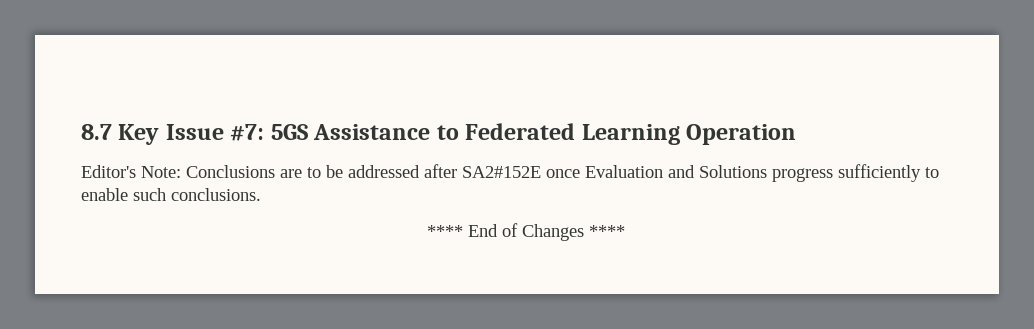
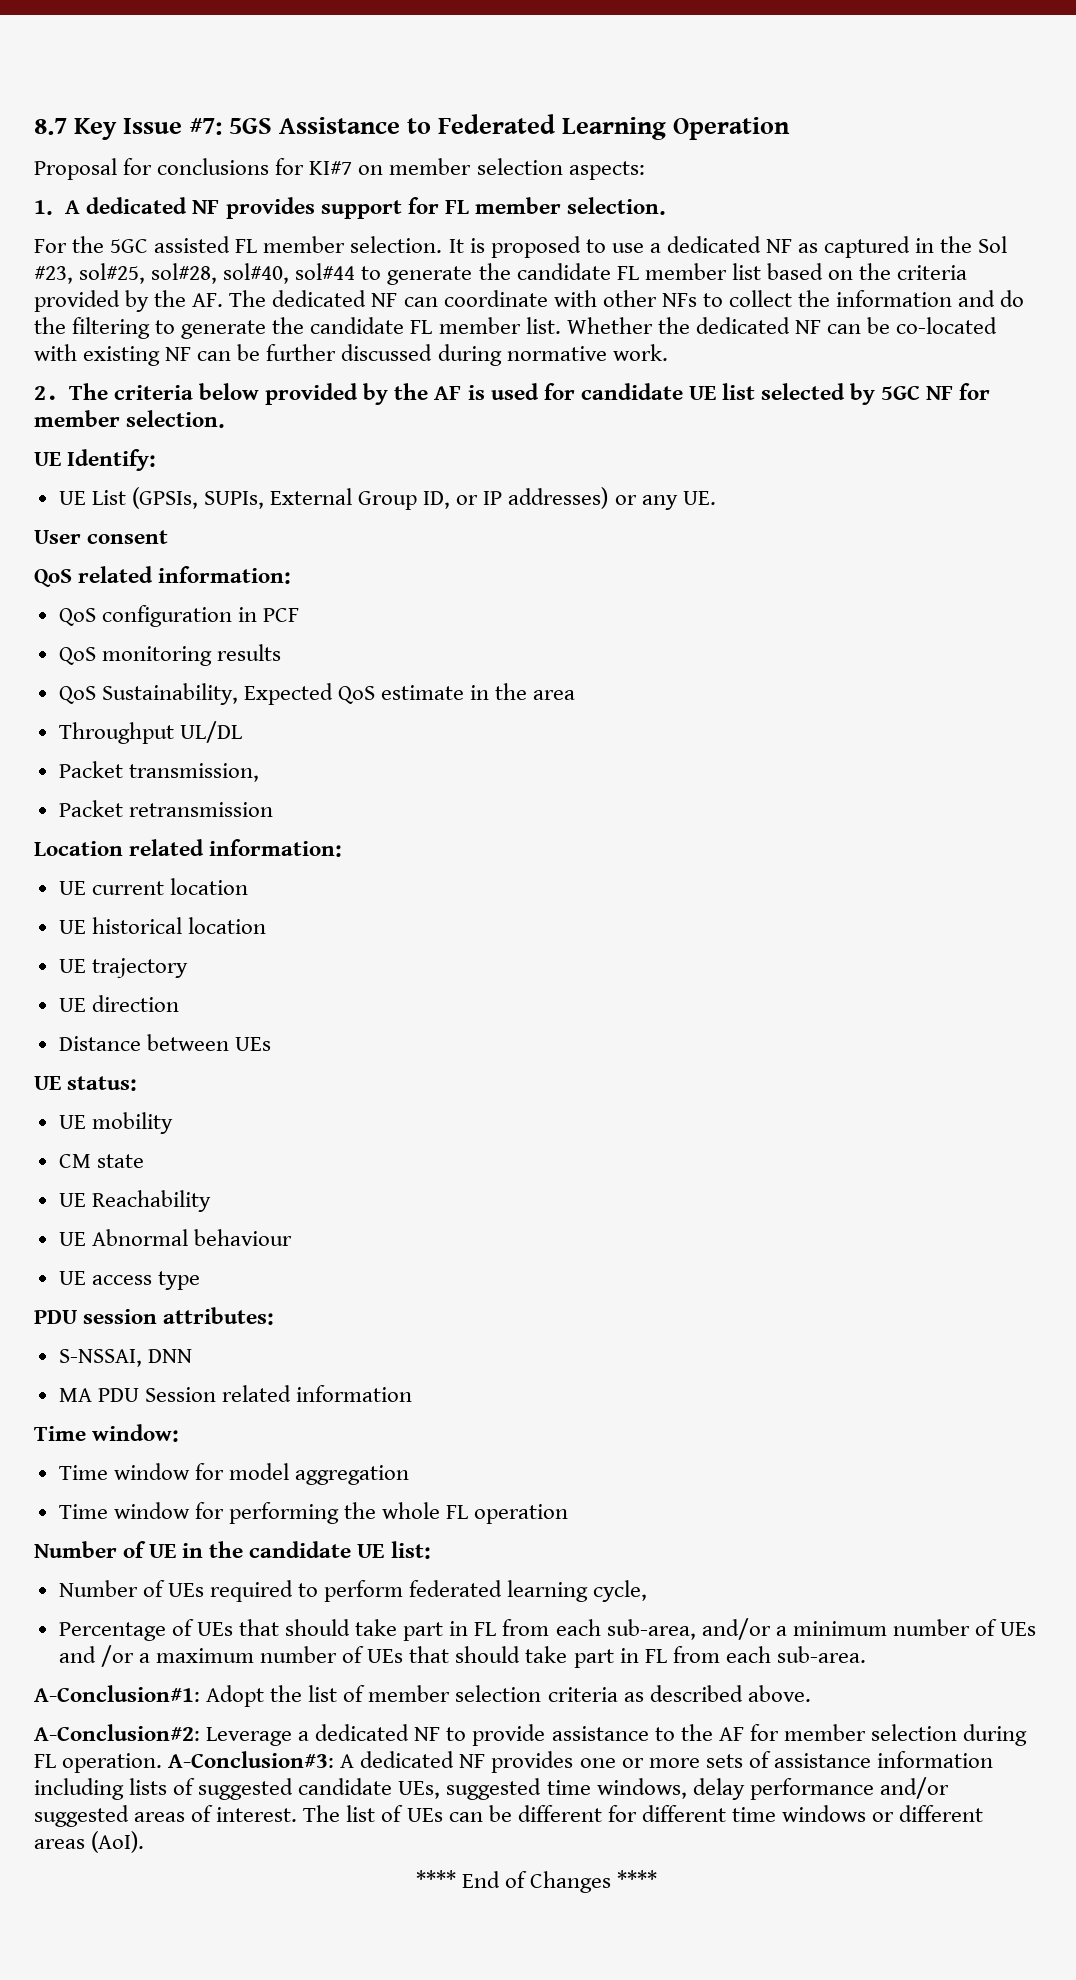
[81,164,939,182] [81,188,261,201] Editor's Note: Conclusions are to be addressed after SA2#152E once Evaluation and Solutions progress sufficiently to enable such conclusions. -> [34,158,645,180] [34,197,666,219] [34,236,1008,258] [34,263,968,285] [34,290,1025,312] [34,317,998,339] [34,344,668,366] [34,383,991,405] [34,410,226,428] [34,449,157,471] [58,487,716,510] [34,530,169,544] [34,566,292,587] [58,605,299,627] [58,644,281,666] [58,683,576,705] [58,721,242,744] [58,761,259,782] [58,800,273,817] [34,839,343,857] [58,878,248,895] [58,917,266,934] [58,958,188,978] [58,995,179,1012] [58,1034,271,1051] [34,1076,138,1091] [58,1112,173,1134] [58,1154,144,1168] [58,1190,211,1212] [58,1229,292,1246] [58,1271,200,1290] [34,1307,275,1325] [58,1349,192,1367] [58,1385,413,1402] [34,1424,180,1442] [58,1463,410,1485] [58,1502,569,1524] [34,1541,431,1559] [58,1580,648,1602] [58,1618,1037,1641] [58,1645,866,1668] [34,1685,811,1707] [34,1724,1028,1746] [34,1751,993,1773] [34,1777,949,1800] [34,1805,984,1827] [34,1831,145,1853] Proposal for conclusions for KI#7 on member selection aspects: // 1. A dedicated NF provides support for FL member selection. // For the 5GC assisted FL member selection. It is proposed to use a dedicated NF as captured in the Sol #23, sol#25, sol#28, sol#40, sol#44 to generate the candidate FL member list based on the criteria provided by the AF. The dedicated NF can coordinate with other NFs to collect the information and do the filtering to generate the candidate FL member list. Whether the dedicated NF can be co-located with existing NF can be further discussed during normative work. // 2．The criteria below provided by the AF is used for candidate UE list selected by 5GC NF for member selection. // UE Identify: // UE List (GPSIs, SUPIs, External Group ID, or IP addresses) or any UE. // User consent // QoS related information: // QoS configuration in PCF // QoS monitoring results // QoS Sustainability, Expected QoS estimate in the area // Throughput UL/DL // Packet transmission, // Packet retransmission // Location related information: // UE current location // UE historical location // UE trajectory // UE direction // Distance between UEs // UE status: // UE mobility // CM state // UE Reachability // UE Abnormal behaviour // UE access type // PDU session attributes: // S-NSSAI, DNN // MA PDU Session related information // Time window: // Time window for model aggregation // Time window for performing the whole FL operation // Number of UE in the candidate UE list: // Number of UEs required to perform federated learning cycle, // Percentage of UEs that should take part in FL from each sub-area, and/or a minimum number of UEs and /or a maximum number of UEs that should take part in FL from each sub-area. // A-Conclusion#1: Adopt the list of member selection criteria as described above. // A-Conclusion#2: Leverage a dedicated NF to provide assistance to the AF for member selection during FL operation. A-Conclusion#3: A dedicated NF provides one or more sets of assistance information including lists of suggested candidate UEs, suggested time windows, delay performance and/or suggested areas of interest. The list of UEs can be different for different time windows or different areas (AoI).

